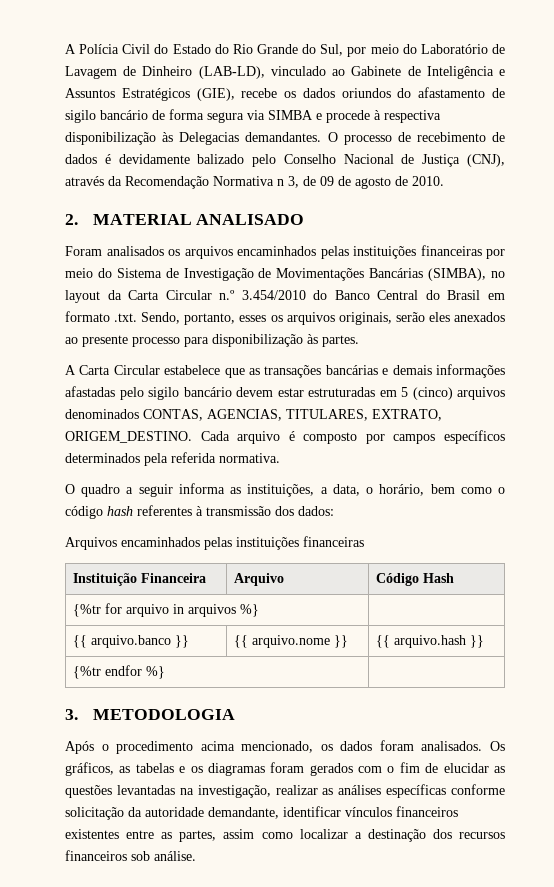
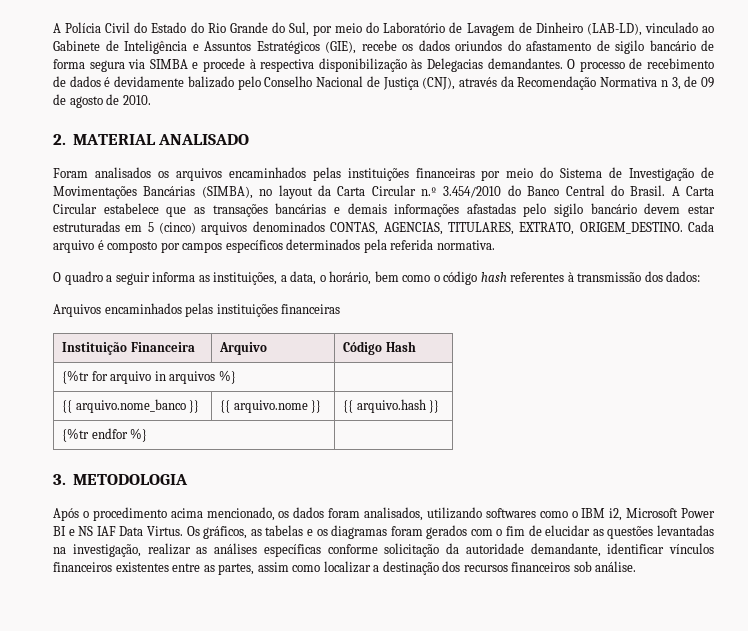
[447,290,506,300] [65,311,506,325] [65,334,359,347] Brasil em formato .txt. Sendo, portanto, esses os arquivos originais, serão eles anexados ao presente processo para disponibilização às partes. // -> [630,185,666,196] Brasil.
[90,635,171,648] arquivo.banco -> [75,399,186,413] arquivo.nome_banco
[421,741,483,751] analisados. -> [364,507,715,521] [53,526,183,536] analisados, utilizando softwares como o IBM i2, Microsoft Power BI e NS IAF Data Virtus.

